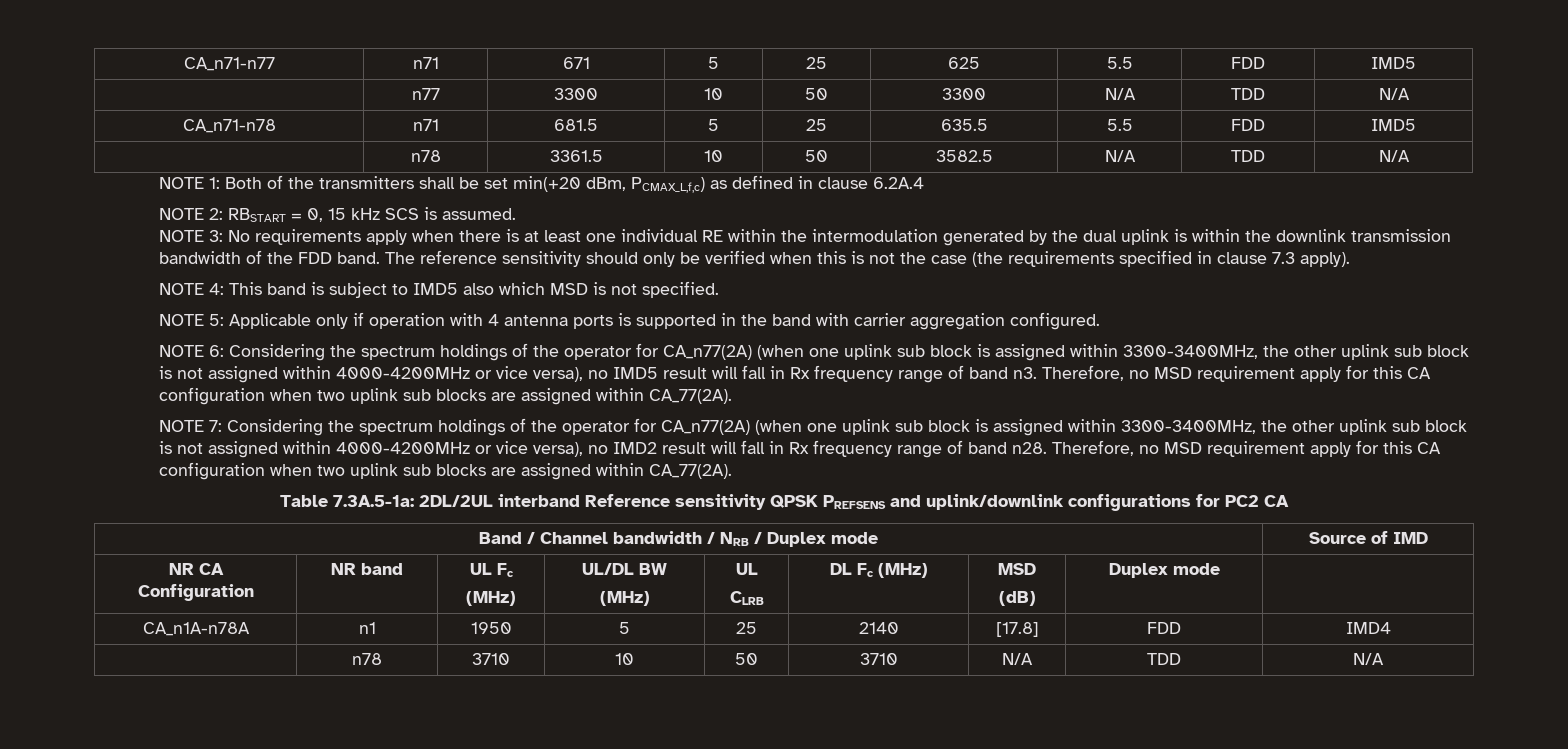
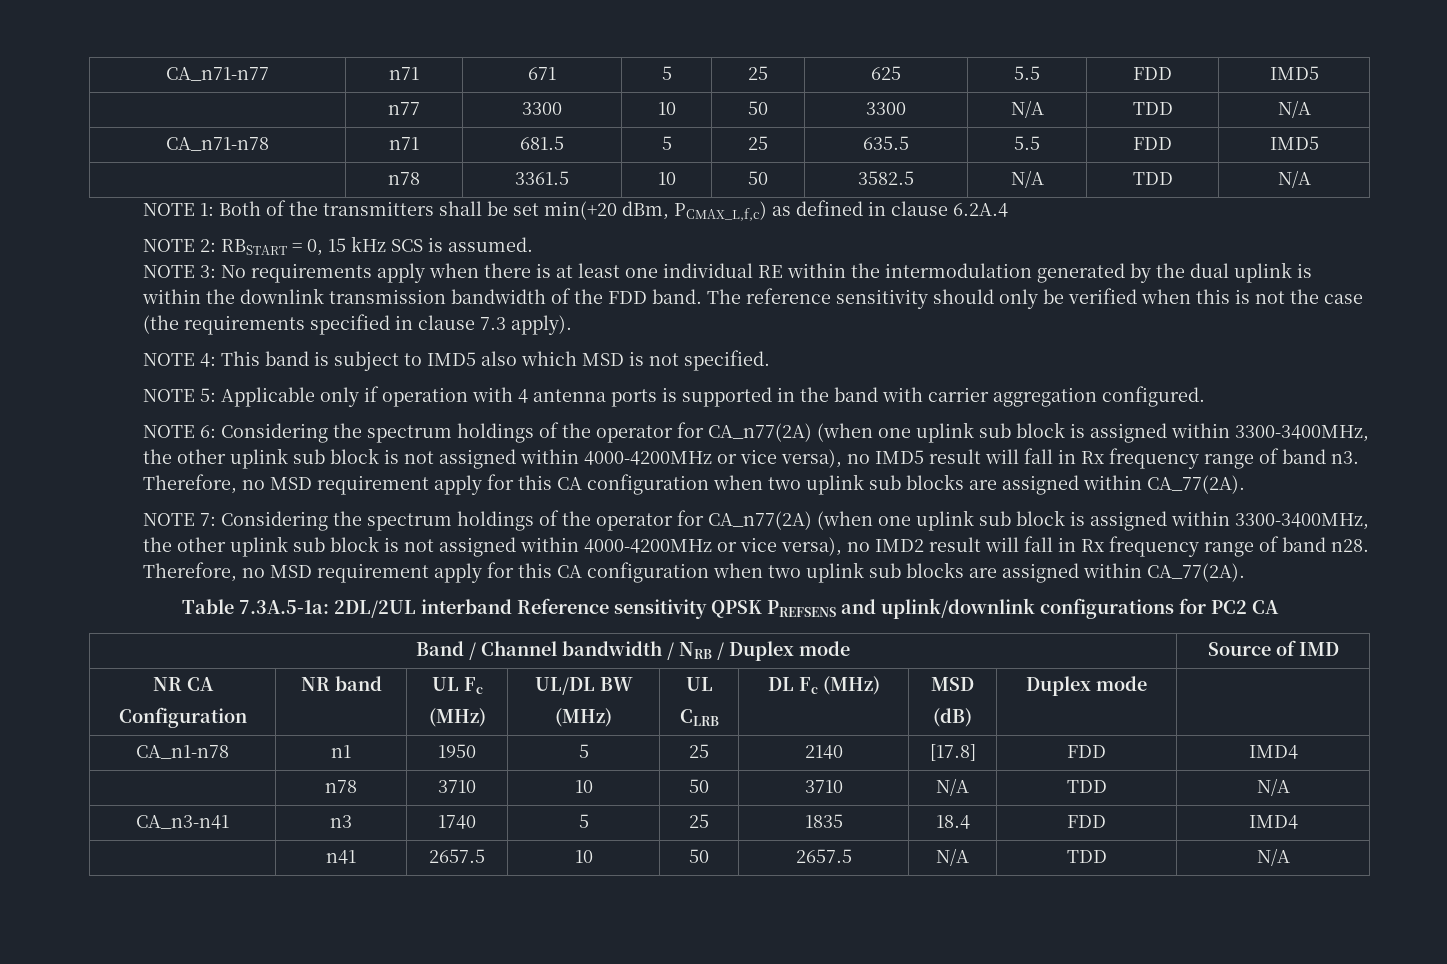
[142,622,250,636] CA_n1A-n78A -> [136,745,229,759] CA_n1-n78
(1384, 659) none -> [136,815,229,829] [330,815,352,828] [438,815,476,829] [578,814,589,828] [689,814,709,828] [804,814,843,828] [935,815,970,829] [1067,815,1106,828] [1248,815,1298,829] [326,850,356,864] [429,849,485,863] [574,850,593,863] [689,849,709,863] [795,849,852,863] [936,848,969,866] [1066,850,1107,863] [1256,848,1290,866] // CA_n3-n41 | n3 | 1740 | 5 | 25 | 1835 | 18.4 | FDD | IMD4 // | n41 | 2657.5 | 10 | 50 | 2657.5 | N/A | TDD | N/A

